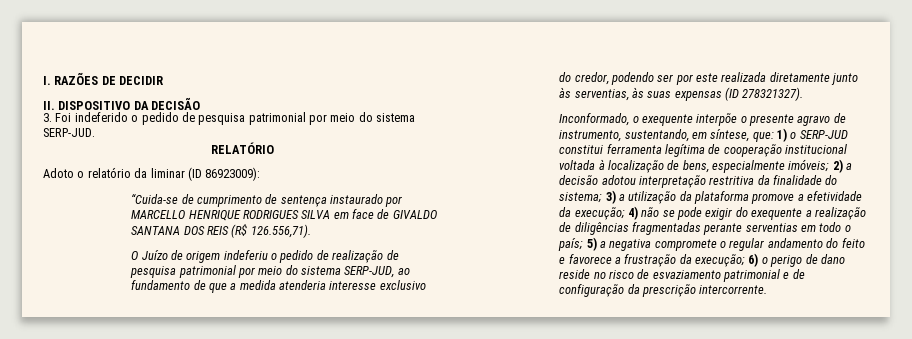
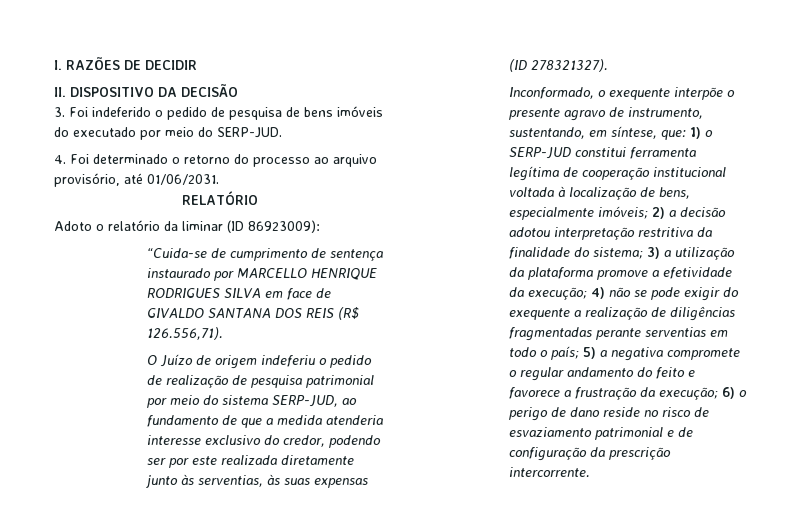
[248,112,416,125] patrimonial por meio do sistema -> [286,106,383,117] [54,127,213,140] de bens imóveis do executado por meio do
(95, 132) none -> [54,154,377,167] [54,173,219,187] // 4. Foi determinado o retorno do processo ao arquivo provisório, até 01/06/2031.

